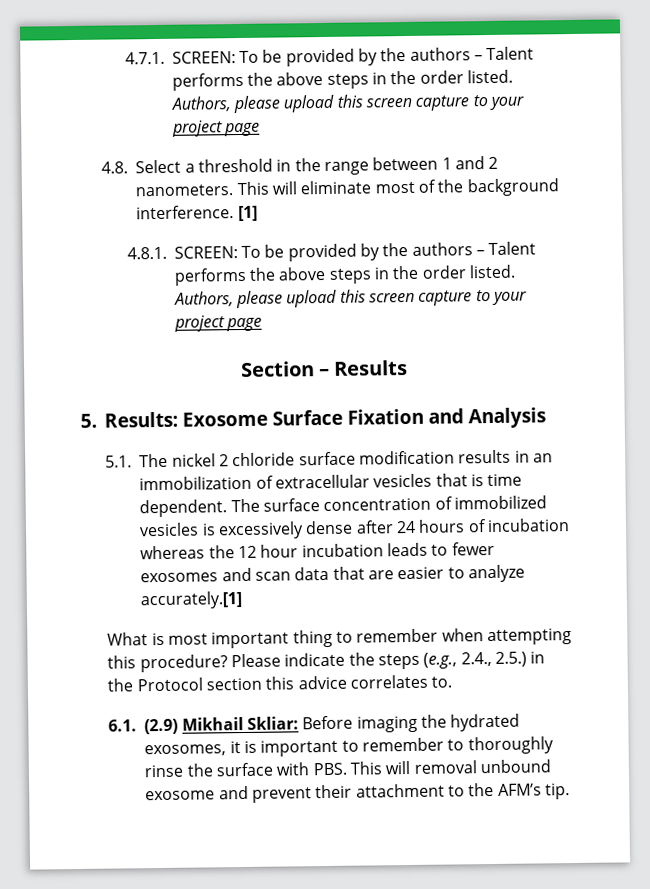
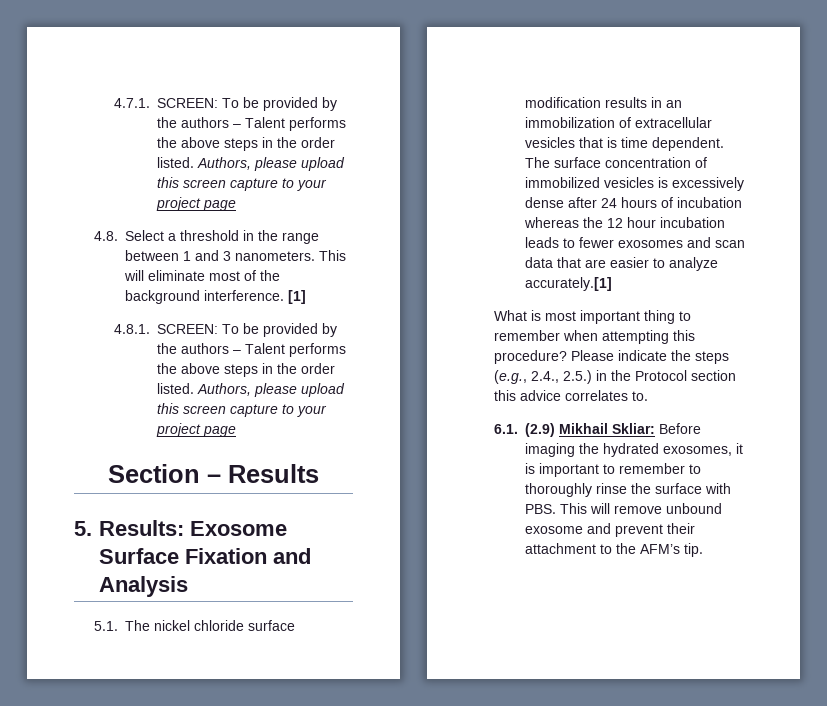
[488,156,499,170] 2 -> [223,251,232,261] 3
[218,454,229,467] 2 -> (191, 625) none
[413,760,477,774] removal -> [614,505,663,514] remove

